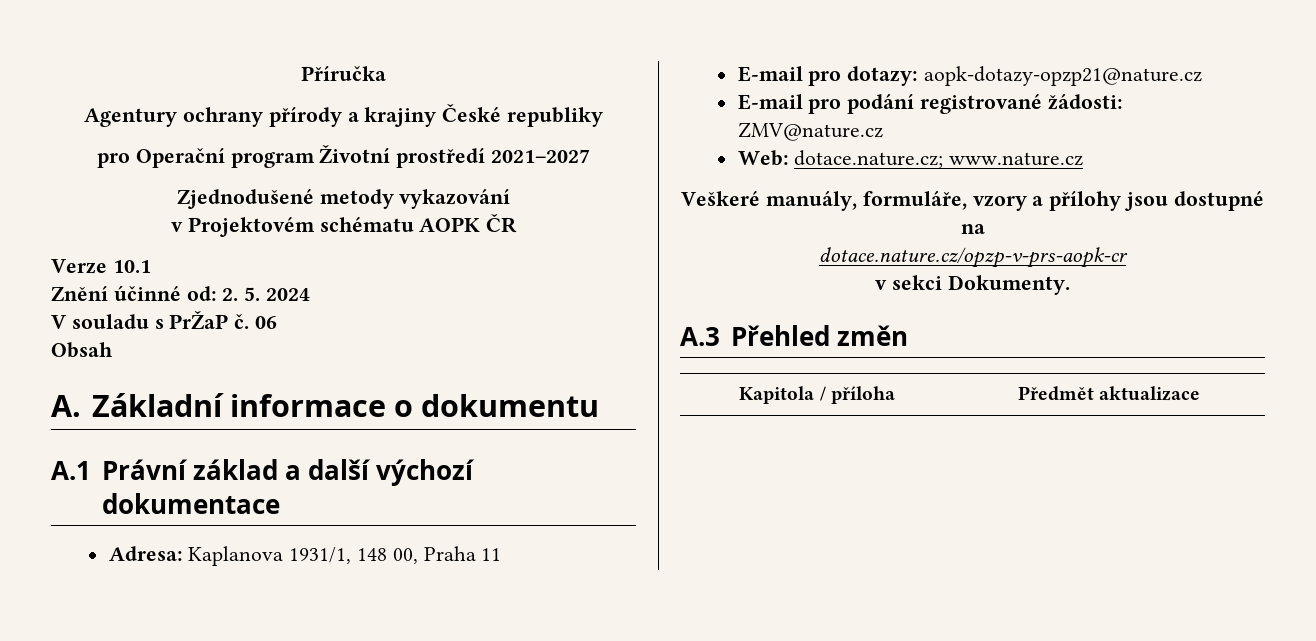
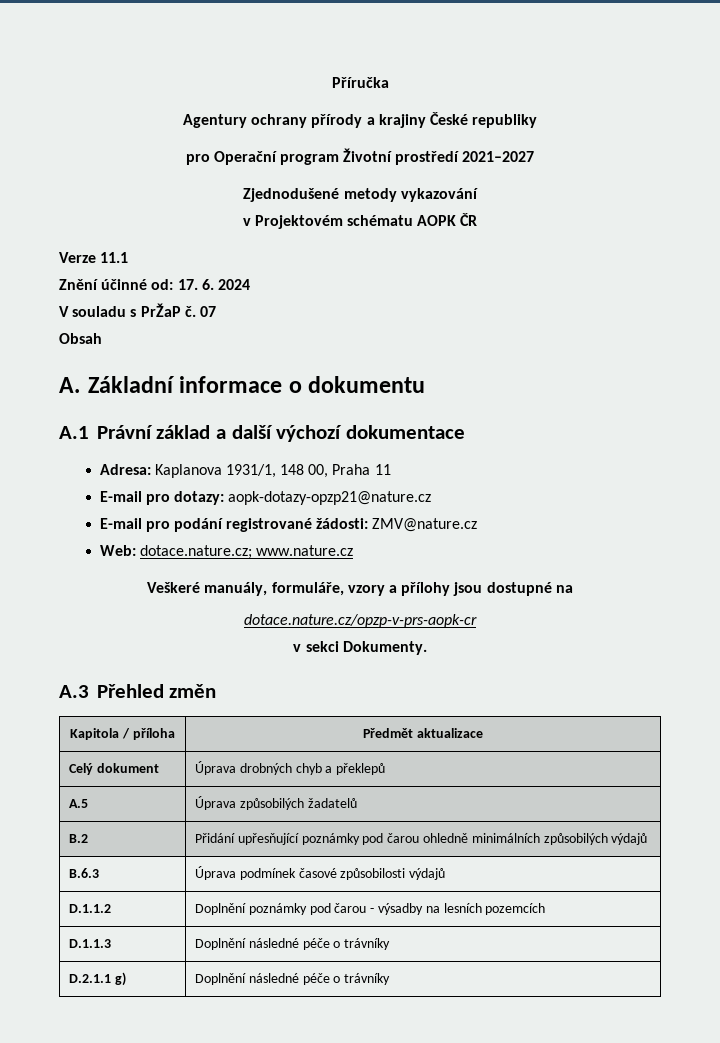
[112,260,151,273] 10.1 -> [100,252,129,263] 11.1
[222,287,261,301] 2. 5. -> [177,279,214,290] 17. 6.
[255,316,278,329] 06 -> [199,306,216,317] 07
(1201, 393) none -> [69,763,159,775] [195,761,386,775] [69,799,89,808] [195,796,357,810] [69,834,89,843] [195,833,648,845] [69,868,100,878] [195,866,446,880] [69,904,112,913] [195,903,546,915] [69,939,112,948] [195,938,391,950] [69,972,126,986] [195,973,391,985] // Celý dokument | Úprava drobných chyb a překlepů // A.5 | Úprava způsobilých žadatelů // B.2 | Přidání upřesňující poznámky pod čarou ohledně minimálních způsobilých výdajů // B.6.3 | Úprava podmínek časové způsobilosti výdajů // D.1.1.2 | Doplnění poznámky pod čarou - výsadby na lesních pozemcích // D.1.1.3 | Doplnění následné péče o trávníky // D.2.1.1 g) | Doplnění následné péče o trávníky

